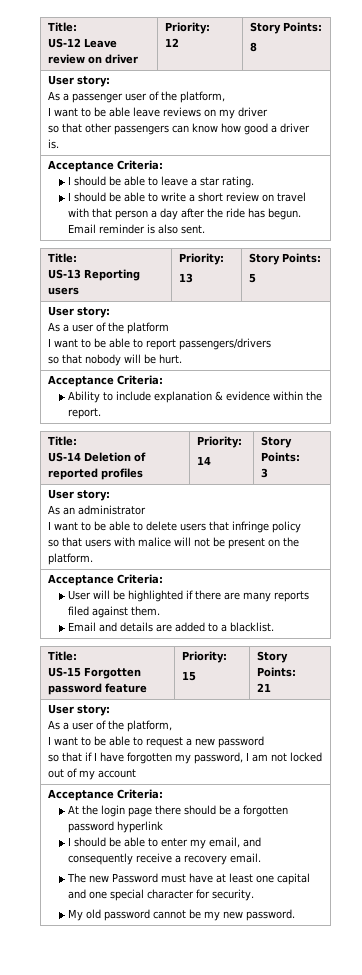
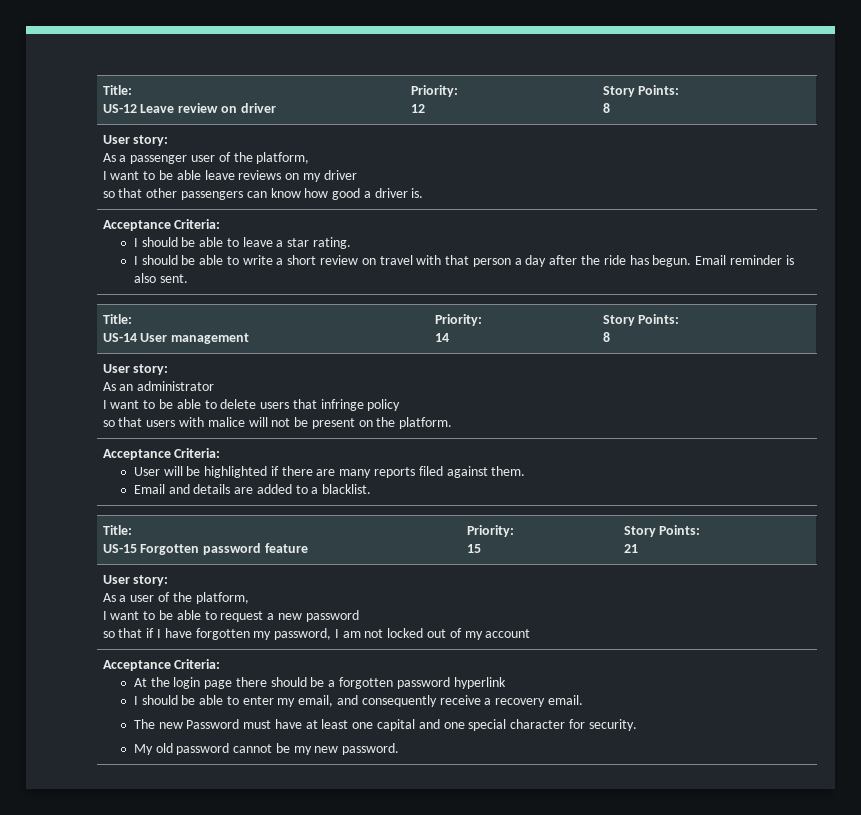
[48,269,141,281] [48,287,80,295] [179,253,225,265] [179,273,194,283] [249,253,322,265] [249,273,257,283] [48,306,111,318] [48,322,170,334] [48,338,272,350] [48,354,183,366] [48,375,164,387] [68,391,323,403] [68,408,102,419] [48,436,78,446] [48,452,147,462] [48,468,144,480] US-13 Reporting users | Priority: // 13 | Story Points: // 5 // User story: // As a user of the platform // I want to be able to report passengers/drivers // so that nobody will be hurt. // Acceptance Criteria: // Ability to include explanation & evidence within the report. // Title: // US-14 Deletion of reported profiles -> [102,333,250,344] US-14 User management
[261,468,269,478] 3 -> [602,332,610,342] 8

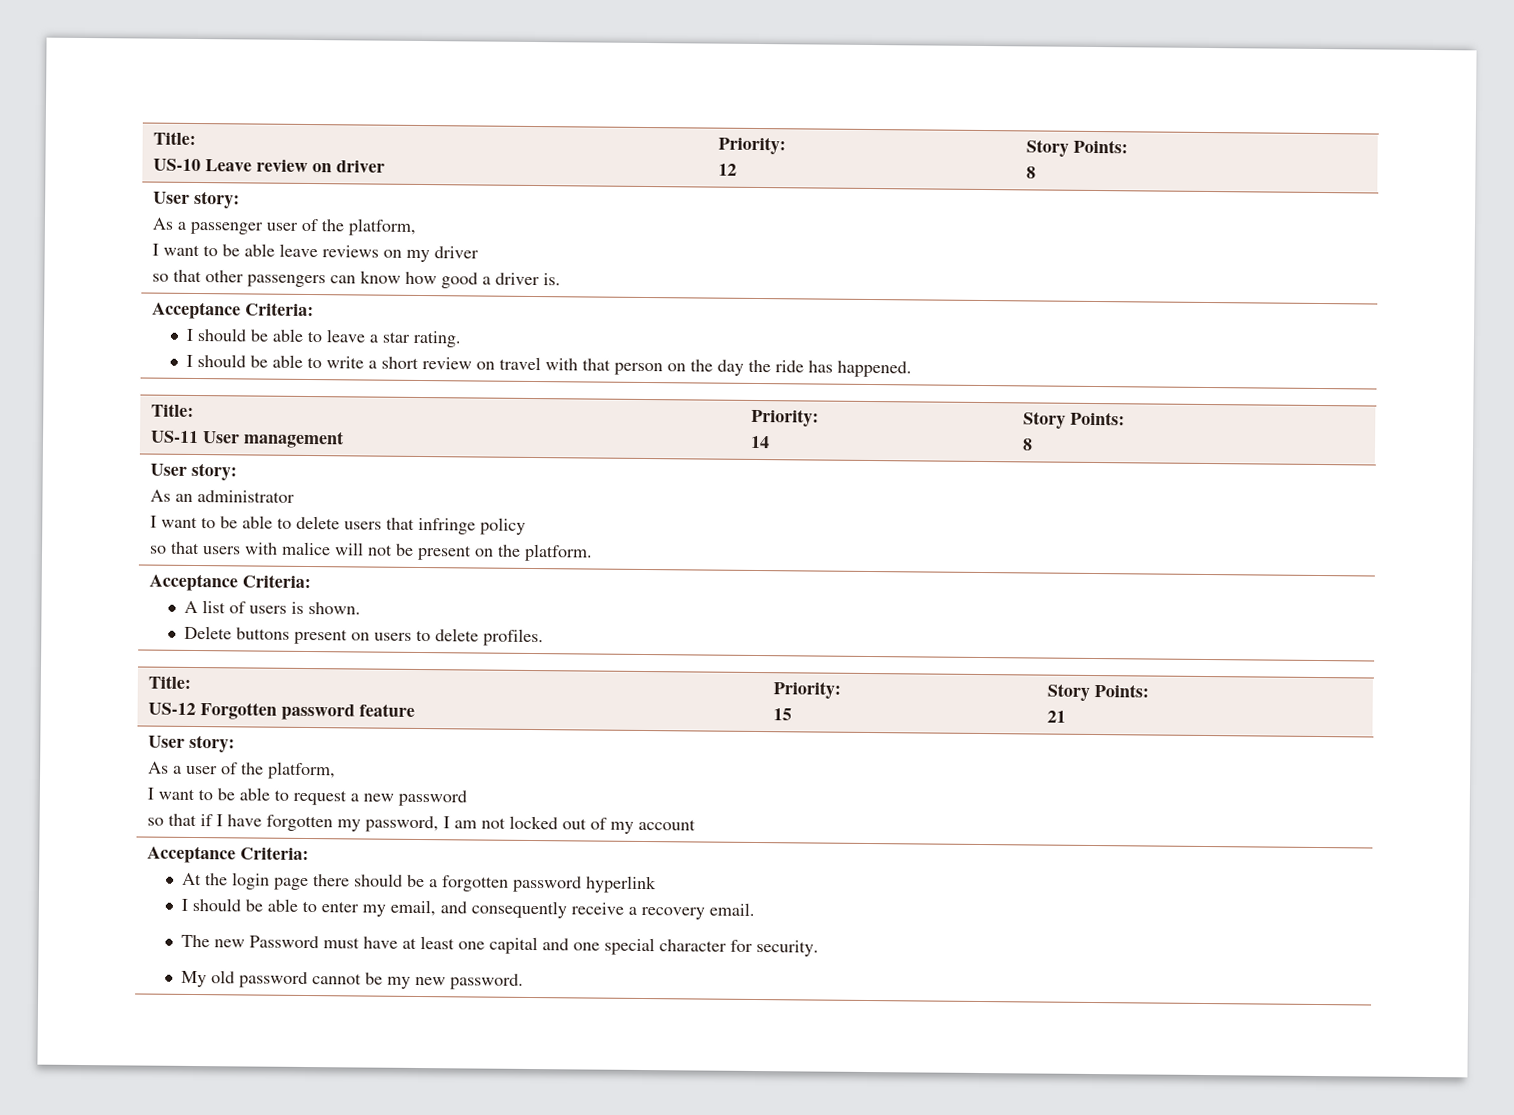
[102,85,132,95] [102,104,137,113] Title: // US-12 -> [152,131,196,145] [152,158,201,172] Title: // US-10
[514,255,794,267] [133,273,188,283] [102,314,132,324] [102,333,137,342] a day after the ride has begun. Email reminder is also sent. // Title: // US-14 -> [667,359,913,378] [150,403,194,417] [149,430,199,444] on the day the ride has happened. // Title: // US-11
[133,466,526,478] [133,484,372,494] [102,525,132,535] [102,544,137,553] User will be highlighted if there are many reports filed against them. // Email and details are added to a blacklist. // Title: // US-15 -> [184,600,362,615] [184,625,545,647] [147,675,191,689] [147,702,196,716] A list of users is shown. // Delete buttons present on users to delete profiles. // Title: // US-12

